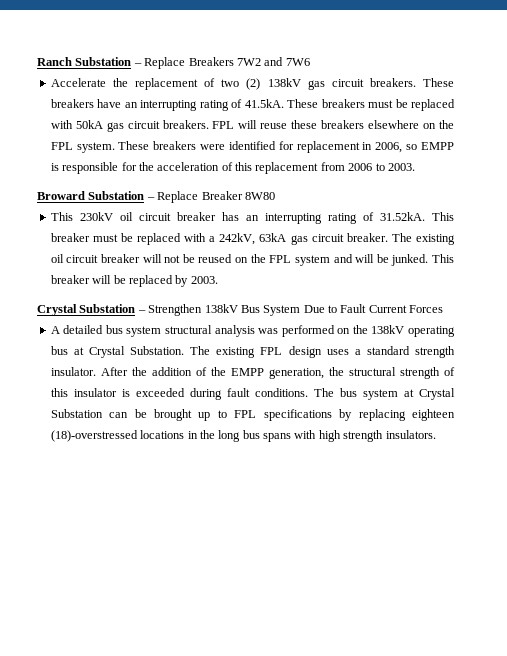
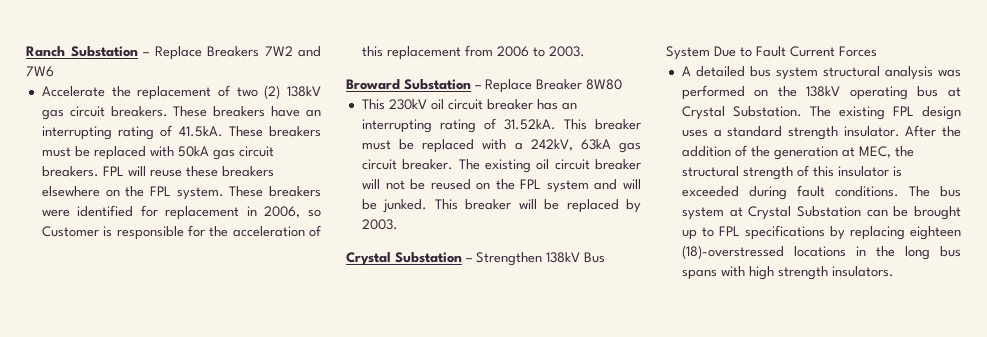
[420,142,454,150] EMPP -> [41,226,99,237] Customer
[230,368,324,379] EMPP generation, -> [773,146,891,160] generation at MEC,

